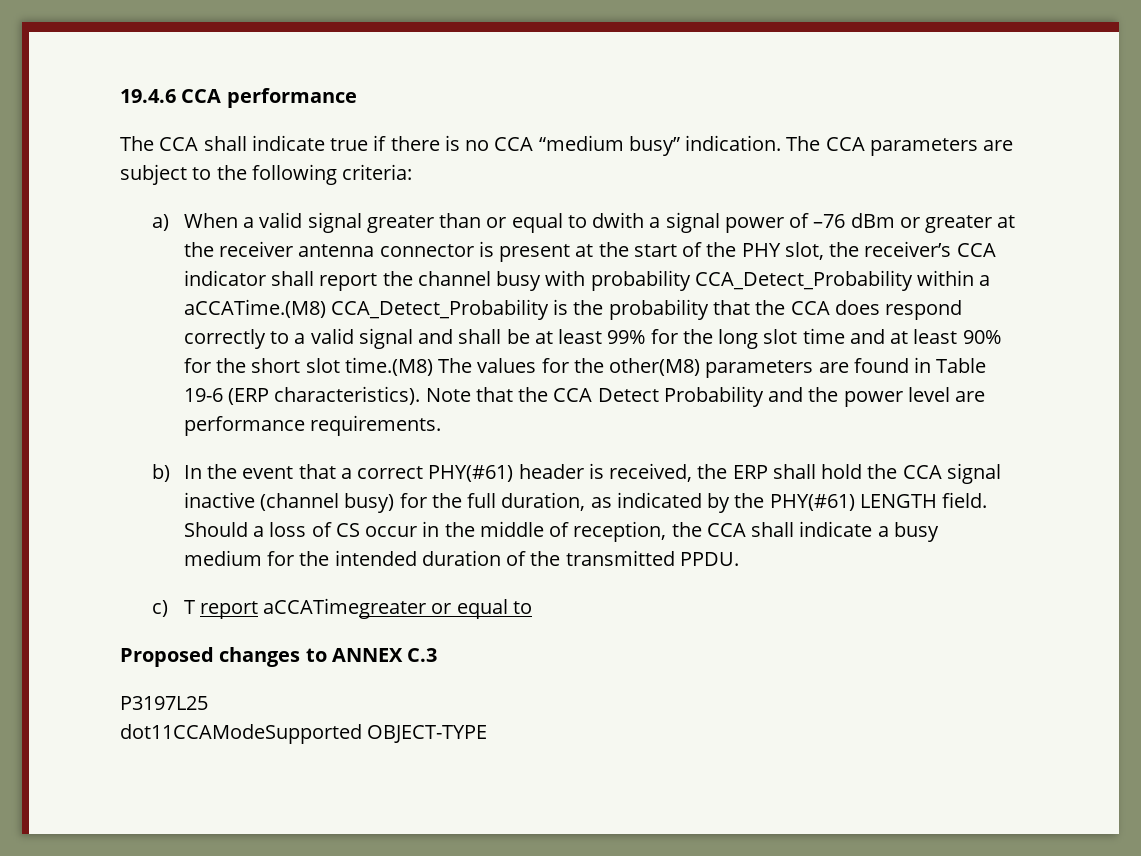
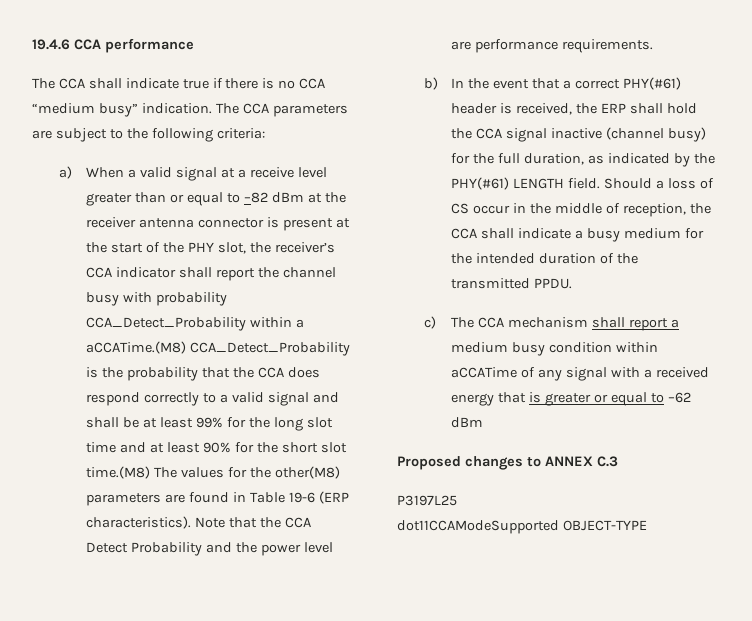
(362, 222) none -> [221,167,327,178] at a receive level
[592,212,993,233] dwith a signal power of –76 dBm or greater -> [243,192,304,203] –82 dBm
[183,598,533,619] T report aCCATimegreater or equal to -> [451,317,679,331] [451,342,659,356] [451,367,709,381] [451,392,691,406] [451,417,484,428] The CCA mechanism shall report a medium busy condition within aCCATime of any signal with a received energy that is greater or equal to –62 dBm

